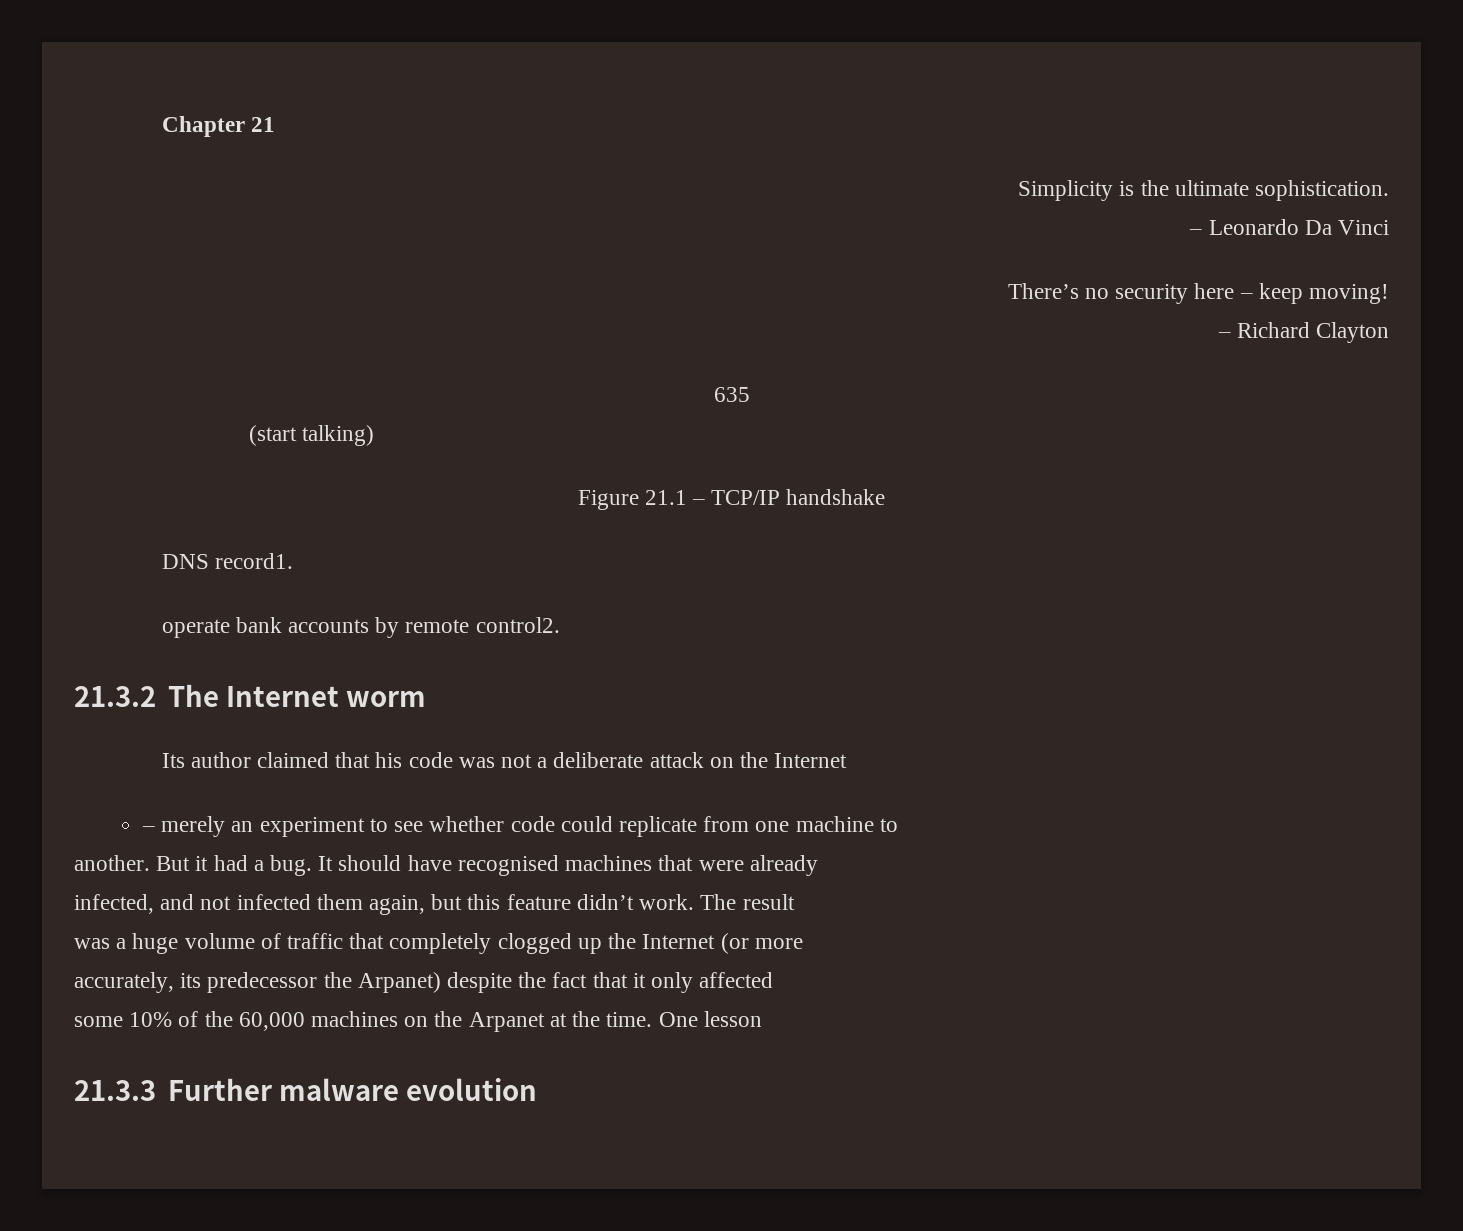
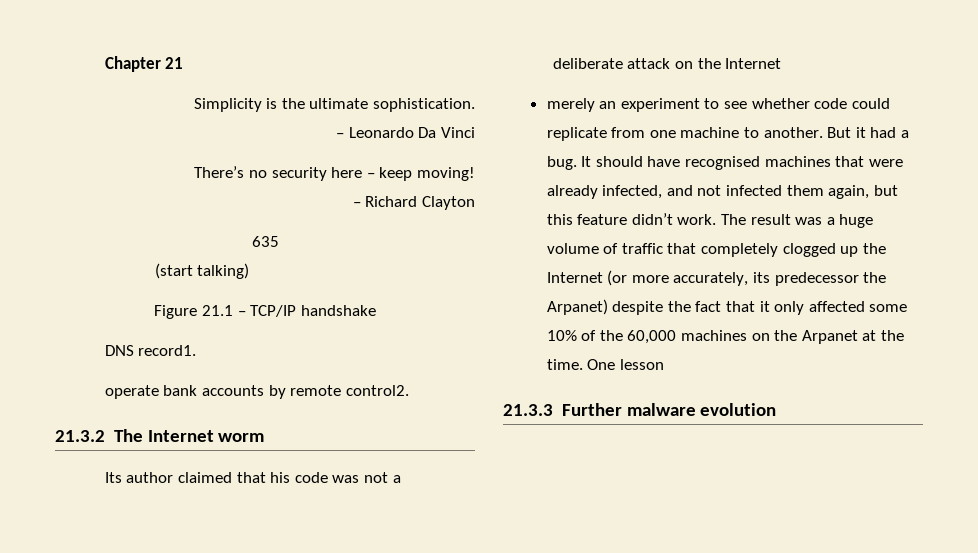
[142,826,156,832] – -> (782, 63) none
(898, 825) // -> (759, 132) none
(818, 865) // -> (598, 192) none
(795, 902) // -> (791, 219) none
(803, 943) // -> (669, 279) none
(774, 980) // -> (865, 306) none

